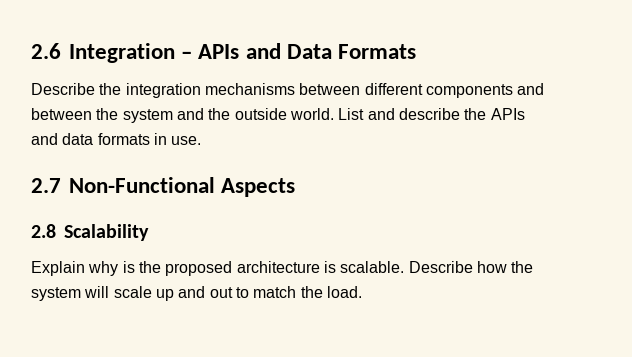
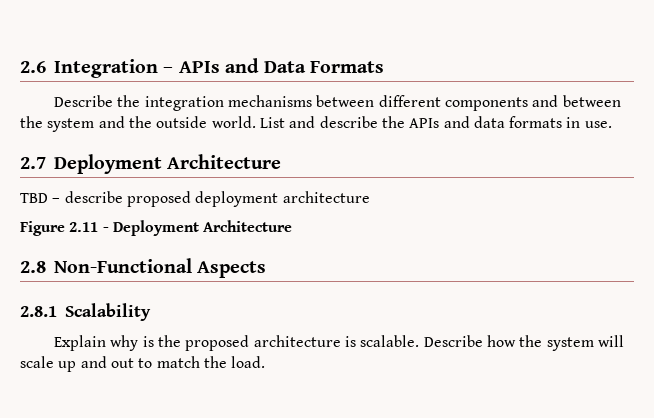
(61, 185) none -> [54,154,282,174] [20,191,370,207] [20,220,293,236] [20,261,46,273] Deployment Architecture // TBD – describe proposed deployment architecture // Figure 2.11 - Deployment Architecture // 2.8
[31,224,56,238] 2.8 -> [20,306,57,317] 2.8.1

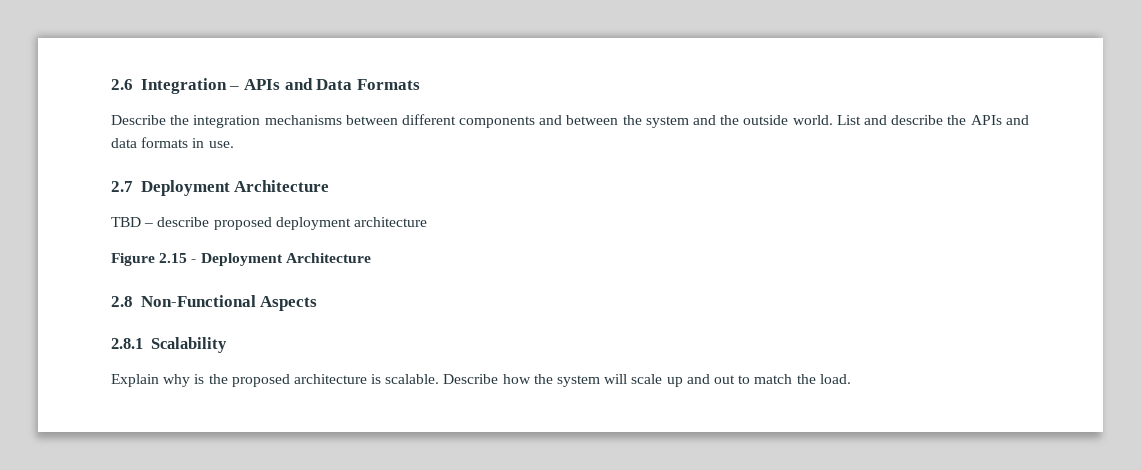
[69,222,99,232] 2.11 -> [159,253,188,263] 2.15

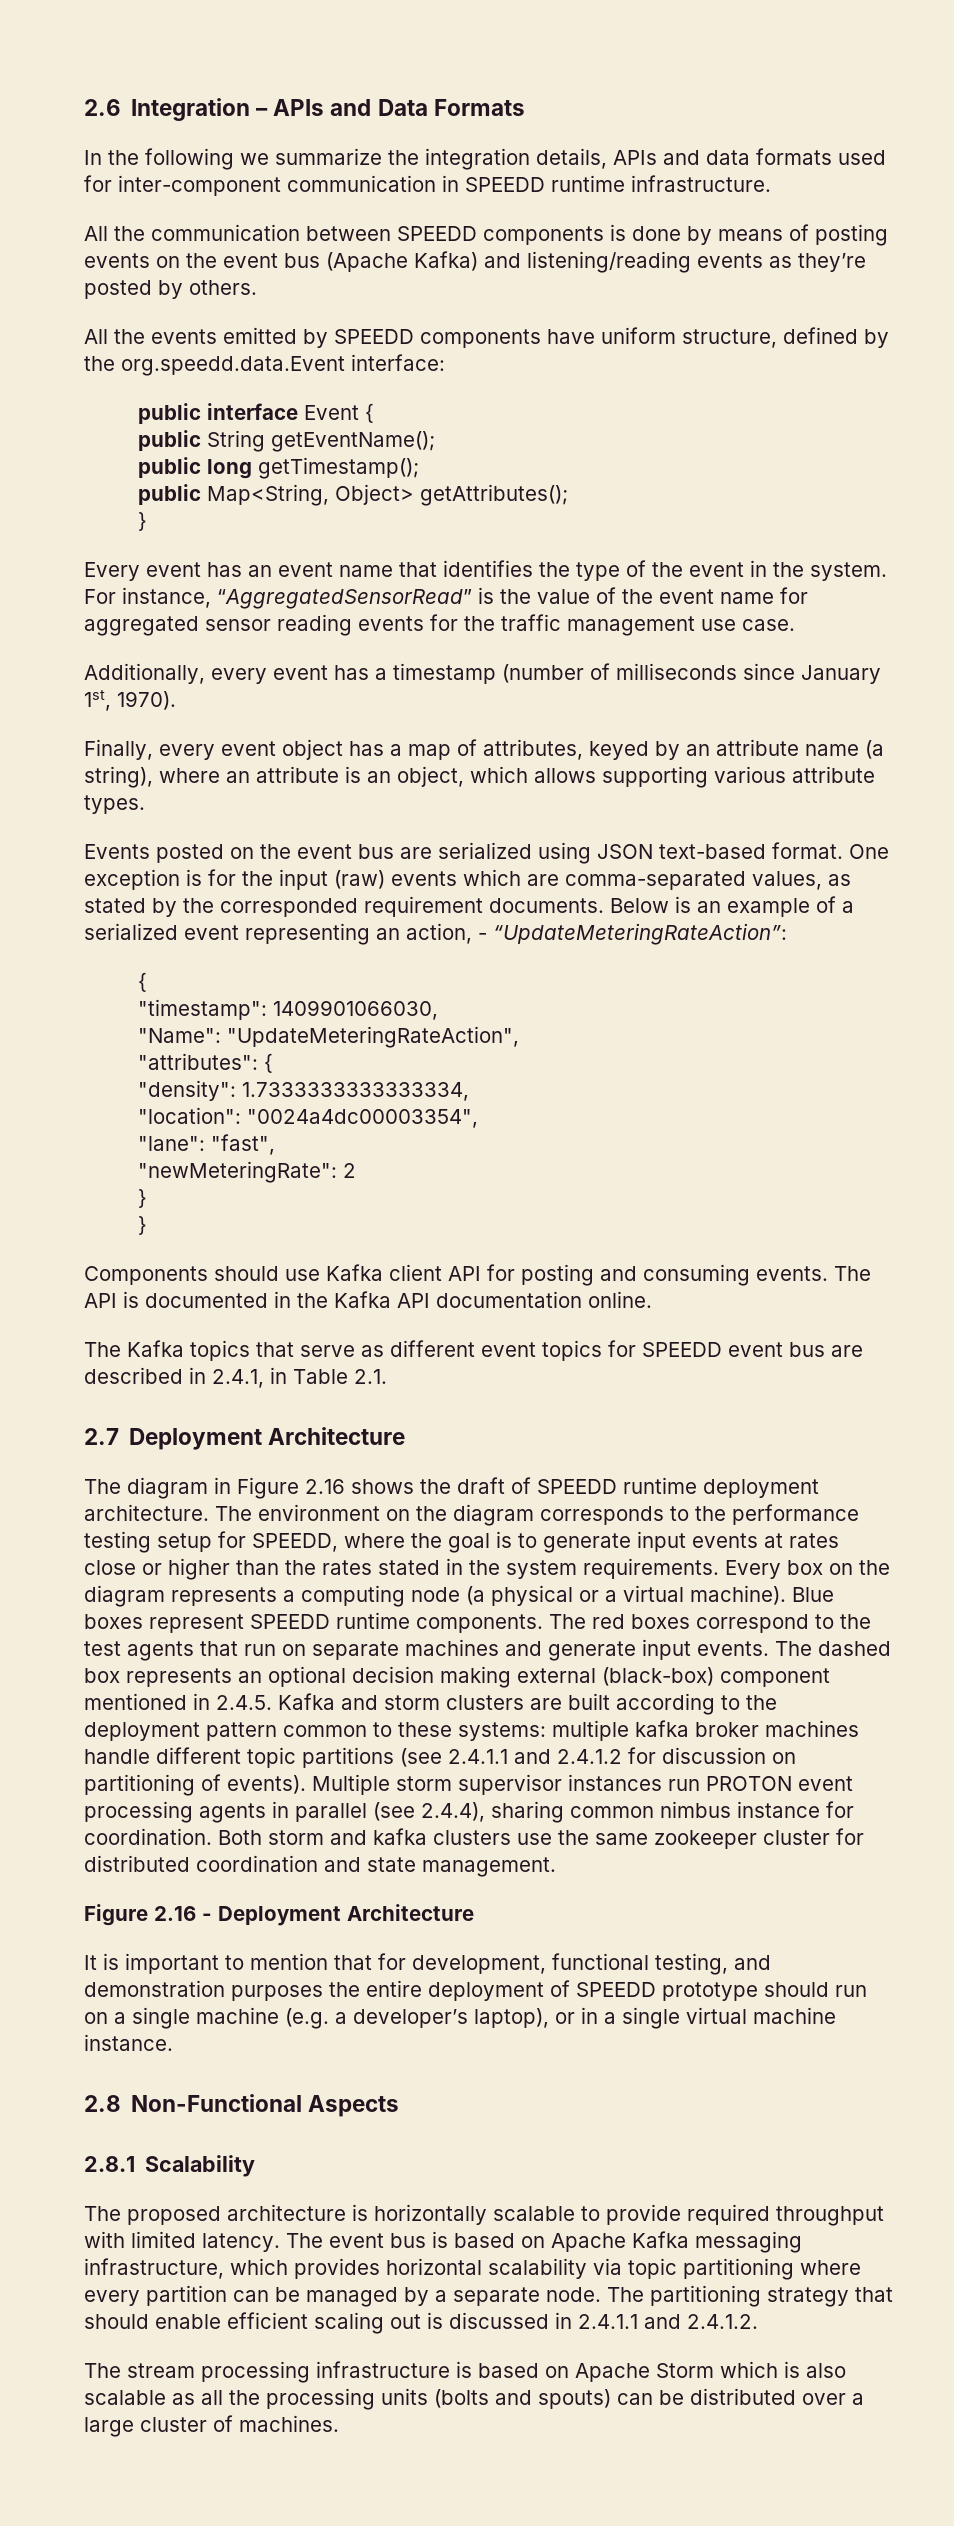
[111,114,1029,128] [111,137,234,148] [111,180,330,196] [111,217,427,230] [111,253,188,266] Describe the integration mechanisms between different components and between the system and the outside world. List and describe the APIs and data formats in use. // 2.7 Deployment Architecture // TBD – describe proposed deployment architecture // Figure 2.15 -> [84,148,886,170] [84,175,771,196] [84,224,888,246] [84,251,866,273] [84,280,257,299] [84,327,889,348] [84,354,445,376] [137,403,374,424] [137,430,435,452] [137,457,419,479] [137,484,568,506] [137,512,147,531] [84,560,887,581] [84,587,808,609] [84,614,795,636] [84,663,881,684] [84,690,176,711] [84,739,884,760] [84,766,875,788] [84,795,145,814] [84,842,889,864] [84,869,851,890] [84,896,854,917] [84,923,787,945] [137,972,147,992] [137,999,438,1020] [137,1026,519,1048] [137,1053,273,1073] [137,1080,469,1101] [137,1107,478,1128] [137,1134,275,1155] [137,1161,356,1183] [137,1189,147,1208] [137,1216,147,1235] [84,1264,871,1286] [84,1291,652,1308] [84,1340,863,1361] [84,1367,387,1388] [84,1427,406,1450] [84,1477,819,1499] [84,1504,859,1526] [84,1531,839,1553] [84,1558,890,1580] [84,1585,834,1607] [84,1612,871,1633] [84,1639,891,1661] [84,1666,830,1688] [84,1693,777,1715] [84,1720,859,1741] [84,1747,796,1768] [84,1774,853,1796] [84,1801,854,1823] [84,1828,864,1849] [84,1855,556,1877] [84,1904,196,1926] In the following we summarize the integration details, APIs and data formats used for inter-component communication in SPEEDD runtime infrastructure. // All the communication between SPEEDD components is done by means of posting events on the event bus (Apache Kafka) and listening/reading events as they’re posted by others. // All the events emitted by SPEEDD components have uniform structure, defined by the org.speedd.data.Event interface: // public interface Event { // public String getEventName(); // public long getTimestamp(); // public Map<String, Object> getAttributes(); // } // Every event has an event name that identifies the type of the event in the system. For instance, “AggregatedSensorRead” is the value of the event name for aggregated sensor reading events for the traffic management use case. // Additionally, every event has a timestamp (number of milliseconds since January 1st, 1970). // Finally, every event object has a map of attributes, keyed by an attribute name (a string), where an attribute is an object, which allows supporting various attribute types. // Events posted on the event bus are serialized using JSON text-based format. One exception is for the input (raw) events which are comma-separated values, as stated by the corresponded requirement documents. Below is an example of a serialized event representing an action, - “UpdateMeteringRateAction”: // { // "timestamp": 1409901066030, // "Name": "UpdateMeteringRateAction", // "attributes": { // "density": 1.7333333333333334, // "location": "0024a4dc00003354", // "lane": "fast", // "newMeteringRate": 2 // } // } // Components should use Kafka client API for posting and consuming events. The API is documented in the Kafka API documentation online. // The Kafka topics that serve as different event topics for SPEEDD event bus are described in 2.4.1, in Table 2.1. // 2.7 Deployment Architecture // The diagram in Figure 2.16 shows the draft of SPEEDD runtime deployment architecture. The environment on the diagram corresponds to the performance testing setup for SPEEDD, where the goal is to generate input events at rates close or higher than the rates stated in the system requirements. Every box on the diagram represents a computing node (a physical or a virtual machine). Blue boxes represent SPEEDD runtime components. The red boxes correspond to the test agents that run on separate machines and generate input events. The dashed box represents an optional decision making external (black-box) component mentioned in 2.4.5. Kafka and storm clusters are built according to the deployment pattern common to these systems: multiple kafka broker machines handle different topic partitions (see 2.4.1.1 and 2.4.1.2 for discussion on partitioning of events). Multiple storm supervisor instances run PROTON event processing agents in parallel (see 2.4.4), sharing common nimbus instance for coordination. Both storm and kafka clusters use the same zookeeper cluster for distributed coordination and state management. // Figure 2.16
(371, 258) none -> [84,1953,771,1975] [84,1980,867,2001] [84,2007,836,2029] [84,2034,173,2051] // It is important to mention that for development, functional testing, and demonstration purposes the entire deployment of SPEEDD prototype should run on a single machine (e.g. a developer’s laptop), or in a single virtual machine instance.
[111,374,851,387] Explain why is the proposed architecture is scalable. Describe how the system will scale up and out to match the load. -> [84,2204,884,2226] [84,2231,802,2253] [84,2258,861,2280] [84,2285,893,2307] [84,2312,758,2334] [84,2361,846,2383] [84,2388,864,2410] [84,2415,339,2437] The proposed architecture is horizontally scalable to provide required throughput with limited latency. The event bus is based on Apache Kafka messaging infrastructure, which provides horizontal scalability via topic partitioning where every partition can be managed by a separate node. The partitioning strategy that should enable efficient scaling out is discussed in 2.4.1.1 and 2.4.1.2. // The stream processing infrastructure is based on Apache Storm which is also scalable as all the processing units (bolts and spouts) can be distributed over a large cluster of machines.

